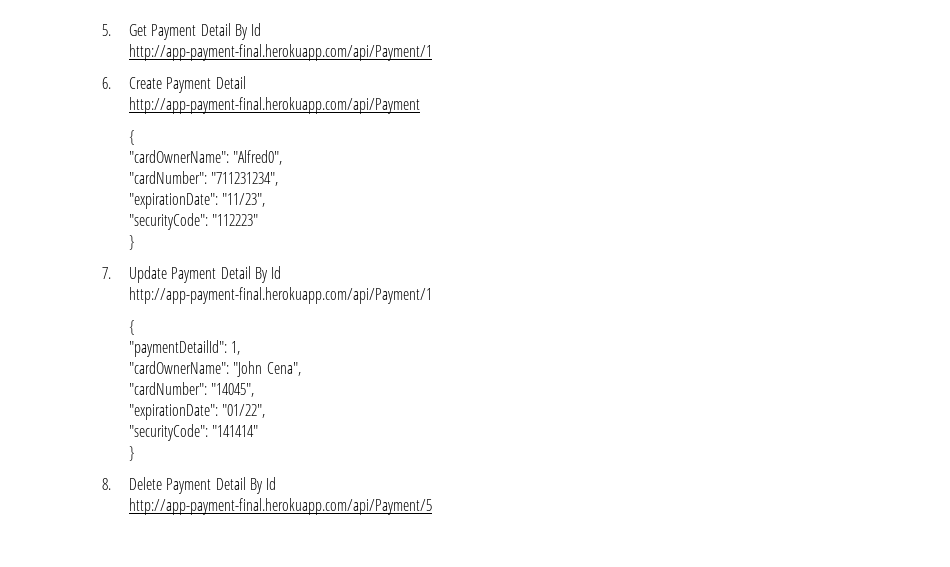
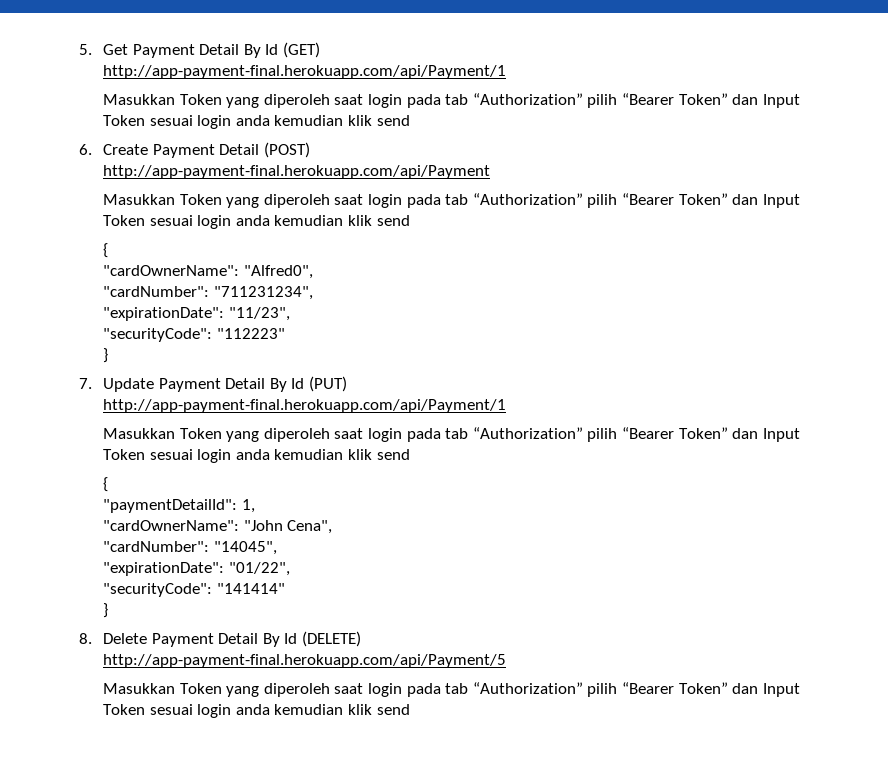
[129,44,433,61] // http://app-payment-final.herokuapp.com/api/Payment/1 -> [283,42,321,58] [103,65,507,79] [103,93,800,108] [103,115,410,129] (GET) // http://app-payment-final.herokuapp.com/api/Payment/1 // Masukkan Token yang diperoleh saat login pada tab “Authorization” pilih “Bearer Token” dan Input Token sesuai login anda kemudian klik send
(246, 82) none -> [263,142,310,158] (POST)
(421, 105) none -> [103,193,800,208] [103,215,410,229] // Masukkan Token yang diperoleh saat login pada tab “Authorization” pilih “Bearer Token” dan Input Token sesuai login anda kemudian klik send
[129,287,433,304] // http://app-payment-final.herokuapp.com/api/Payment/1 -> [309,376,348,392] [103,399,507,413] [103,427,800,442] [103,449,410,463] (PUT) // http://app-payment-final.herokuapp.com/api/Payment/1 // Masukkan Token yang diperoleh saat login pada tab “Authorization” pilih “Bearer Token” dan Input Token sesuai login anda kemudian klik send
(277, 483) none -> [302,631,362,647] (DELETE)
(433, 506) none -> [103,682,800,697] [103,704,410,718] // Masukkan Token yang diperoleh saat login pada tab “Authorization” pilih “Bearer Token” dan Input Token sesuai login anda kemudian klik send

